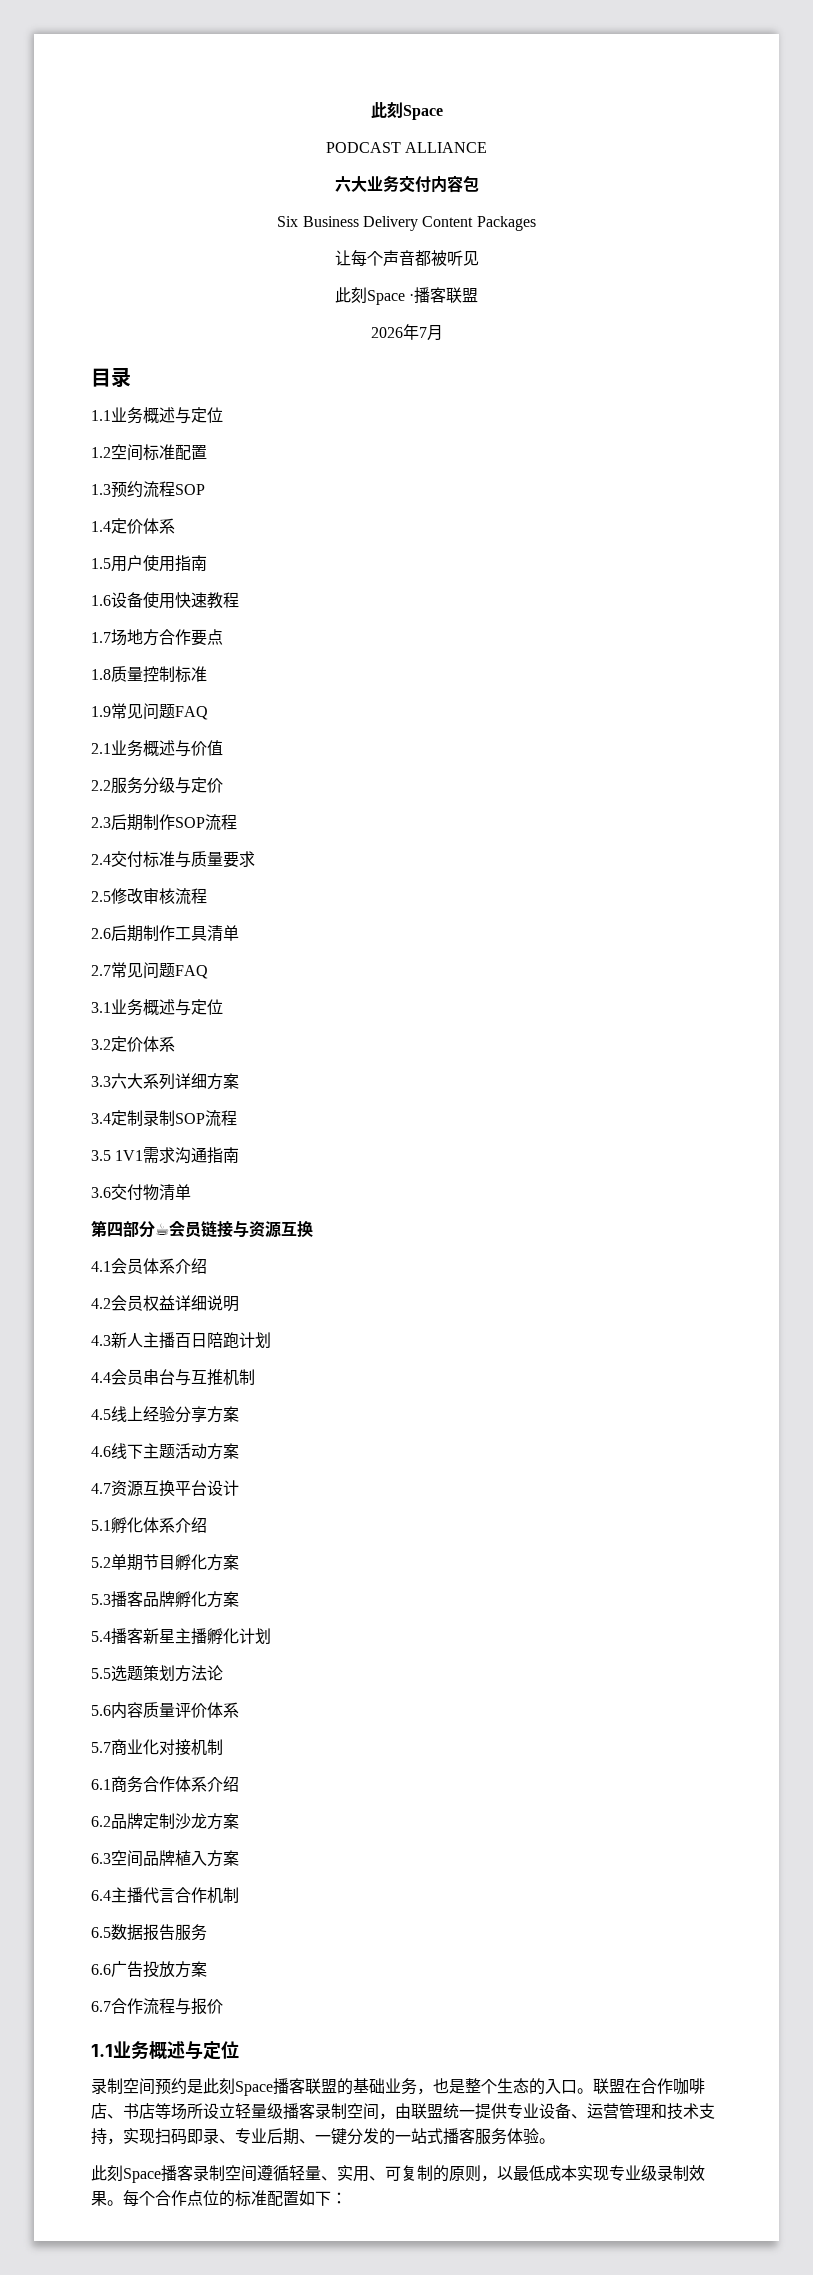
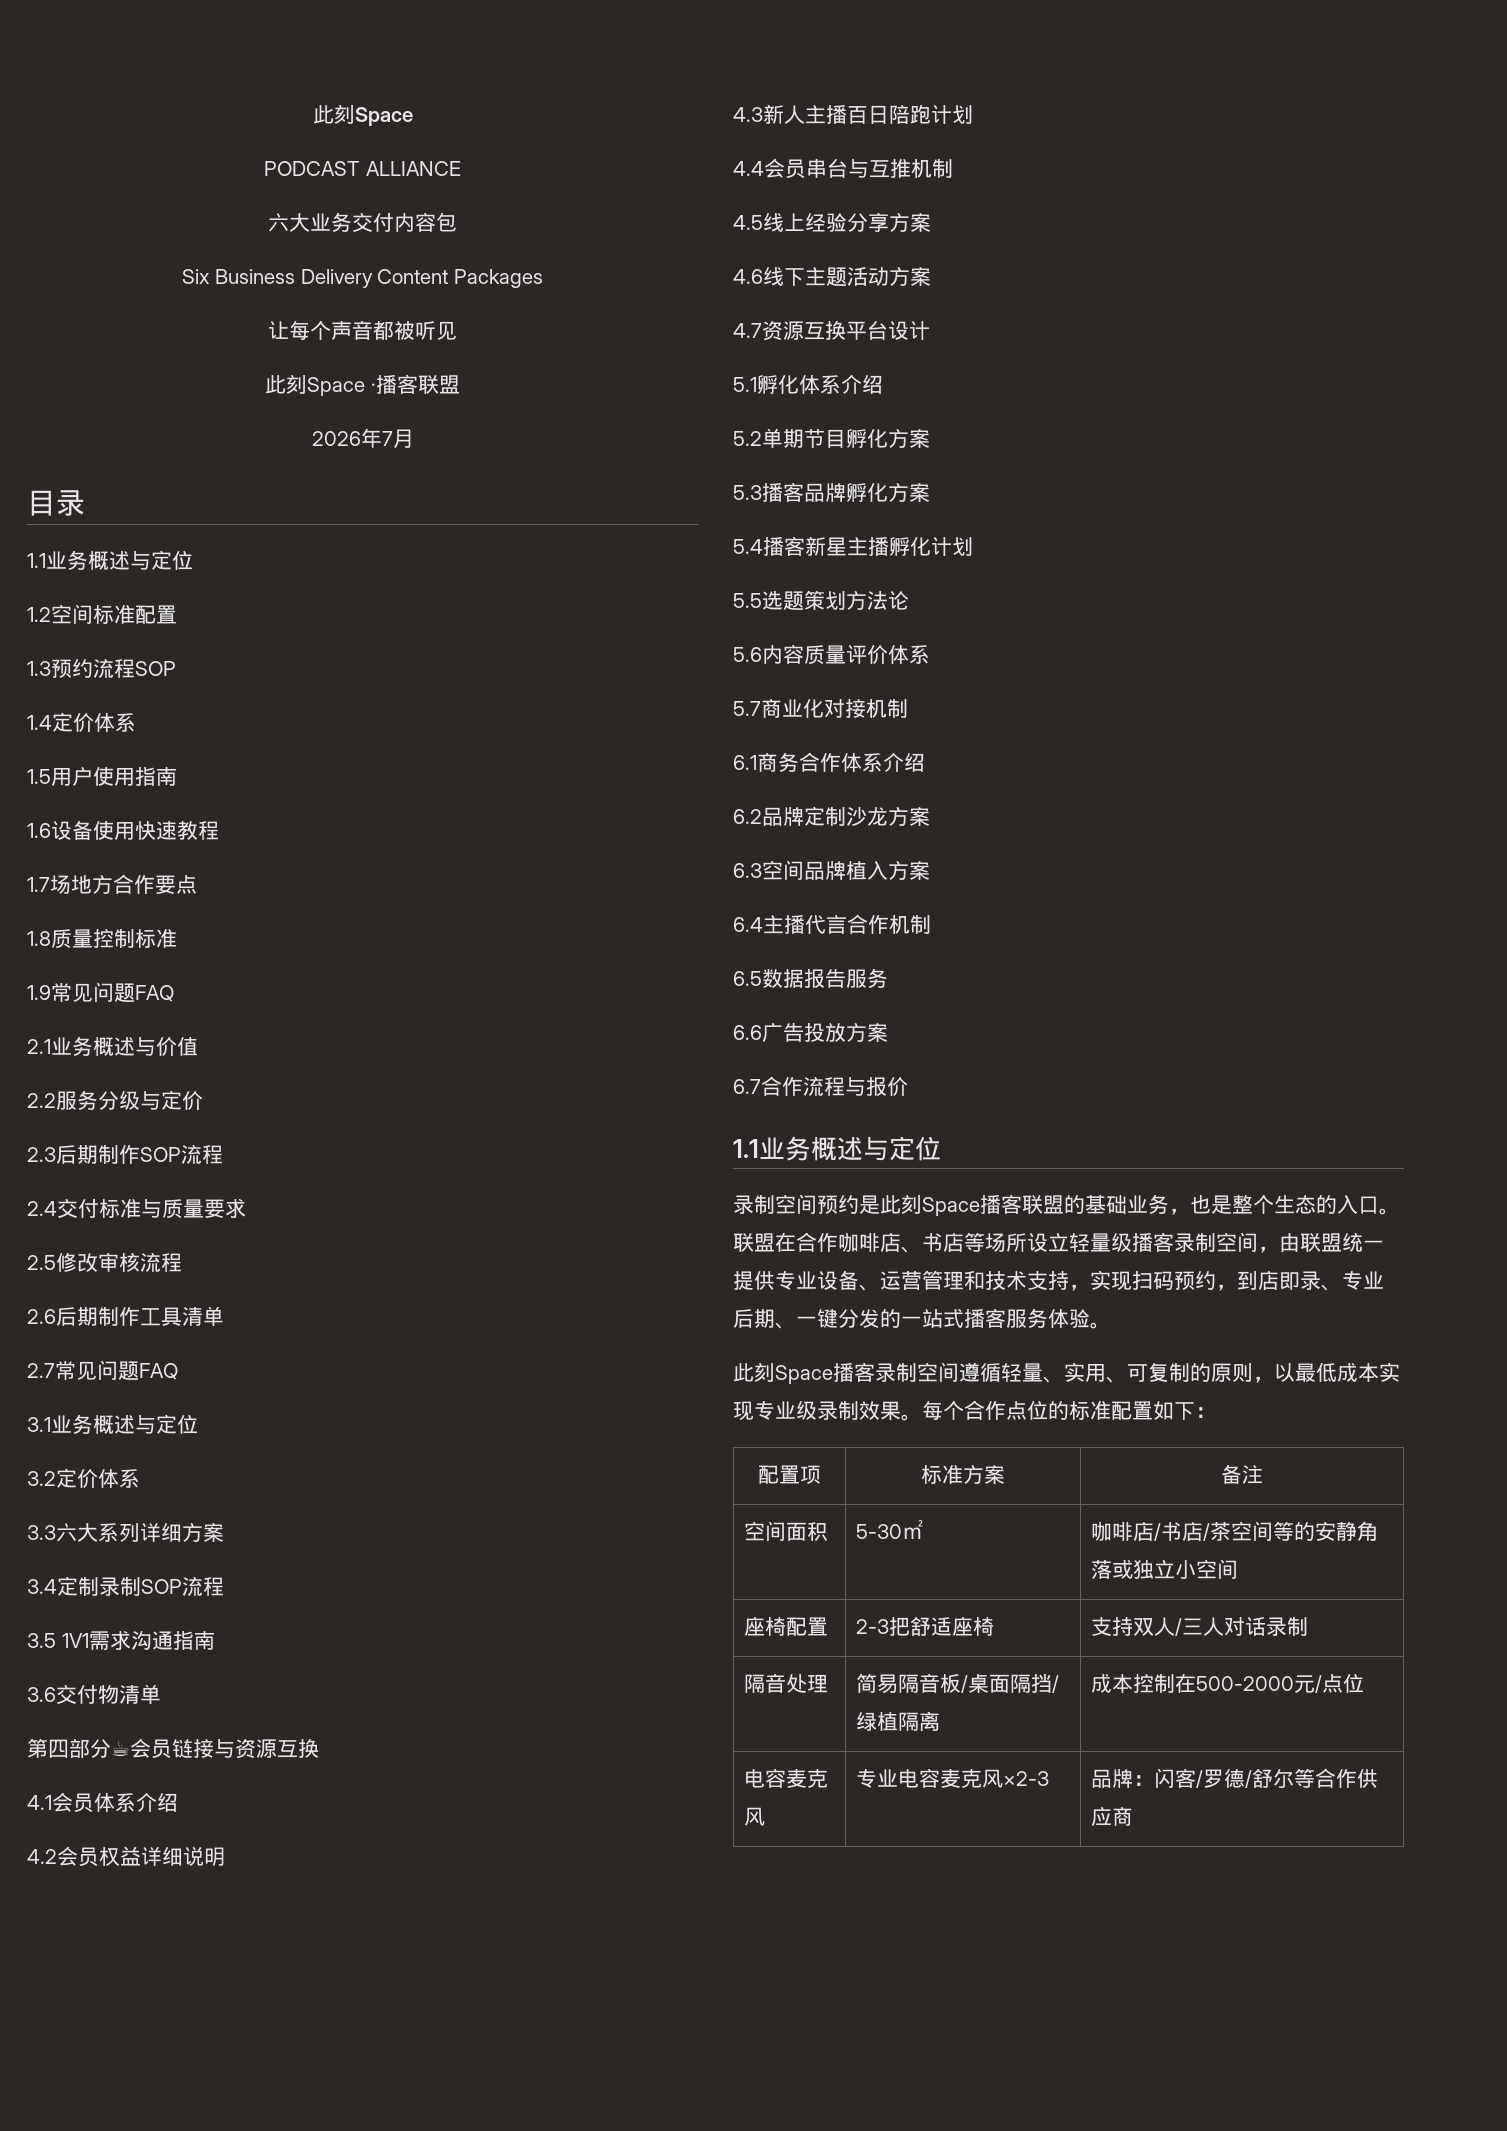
(187, 2136) none -> [1174,1270,1279,1291] 预约，到店
(347, 2198) none -> [758,1465,821,1484] [921,1464,1005,1484] [1221,1464,1263,1484] [743,1521,828,1542] [855,1520,923,1539] [1090,1521,1378,1542] [1090,1559,1238,1580] [743,1616,828,1636] [855,1616,994,1636] [1090,1616,1308,1636] [743,1673,828,1693] [855,1673,1059,1694] [855,1711,940,1732] [1090,1673,1364,1693] [743,1768,828,1788] [743,1807,765,1826] [855,1768,1049,1788] [1090,1768,1378,1788] [1090,1806,1133,1826] // 配置项 | 标准方案 | 备注 // 空间面积 | 5-30㎡ | 咖啡店/书店/茶空间等的安静角落或独立小空间 // 座椅配置 | 2-3把舒适座椅 | 支持双人/三人对话录制 // 隔音处理 | 简易隔音板/桌面隔挡/绿植隔离 | 成本控制在500-2000元/点位 // 电容麦克风 | 专业电容麦克风×2-3 | 品牌：闪客/罗德/舒尔等合作供应商

